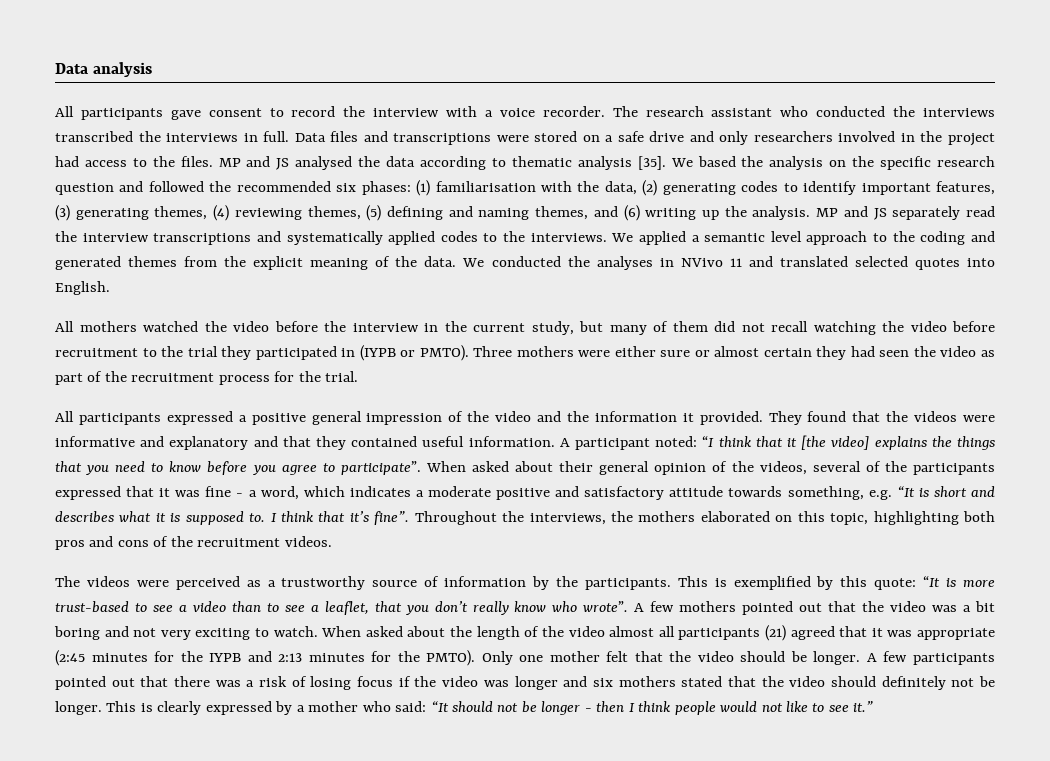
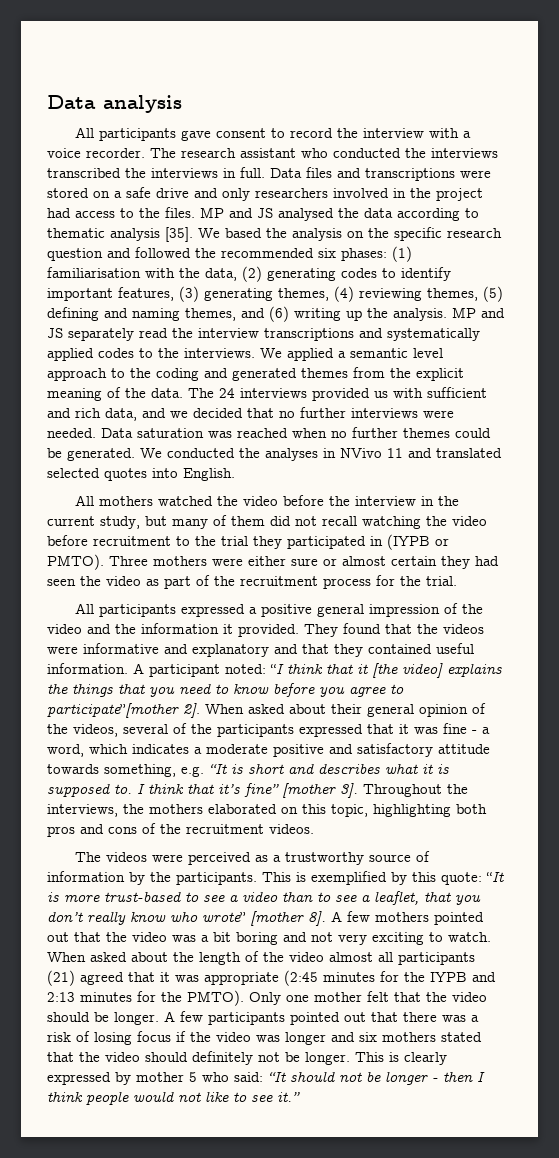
(457, 261) none -> [188,387,487,401] [47,407,454,421] [47,427,491,438] [47,448,135,461] The 24 interviews provided us with sufficient and rich data, and we decided that no further interviews were needed. Data saturation was reached when no further themes could be generated.
[340,461,421,475] participate”. -> [47,703,200,718] participate”[mother 2].
[374,511,410,525] fine”. -> [244,783,358,798] fine” [mother 3].
[583,601,629,612] wrote”. -> [202,911,326,926] wrote” [mother 8].
[296,701,359,712] a mother -> [136,1072,197,1082] mother 5

